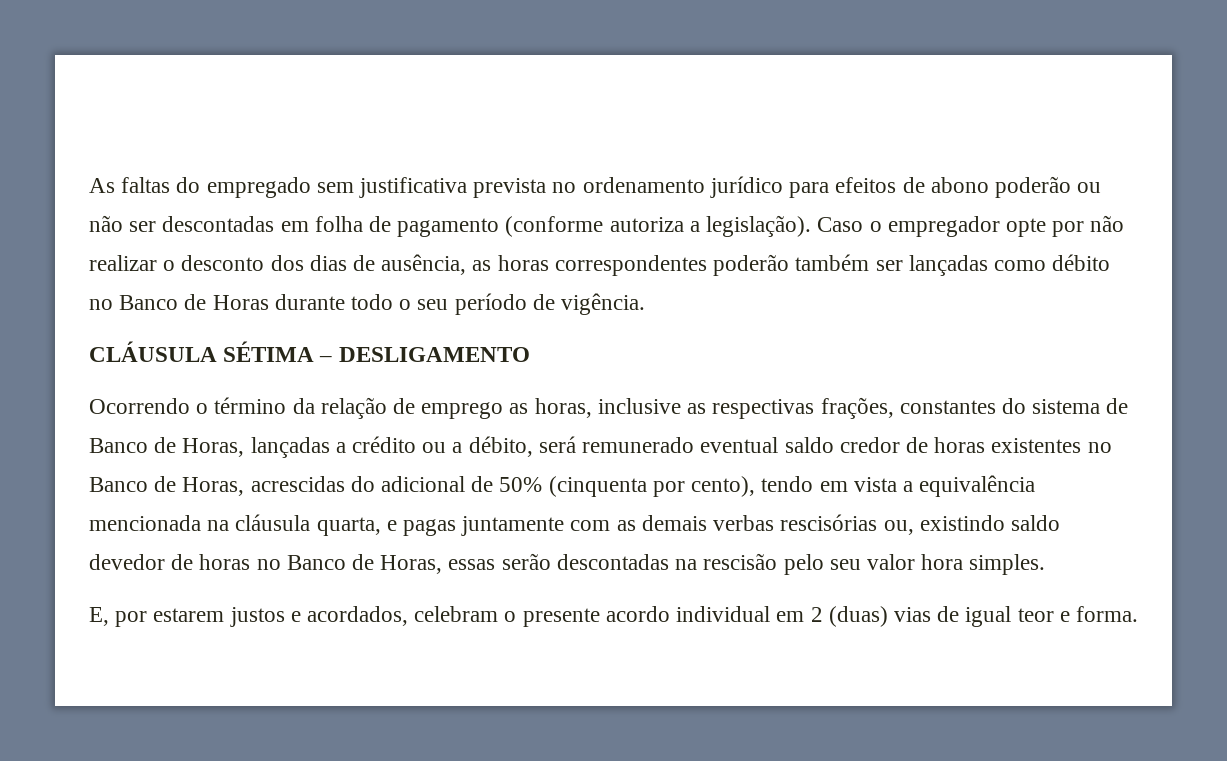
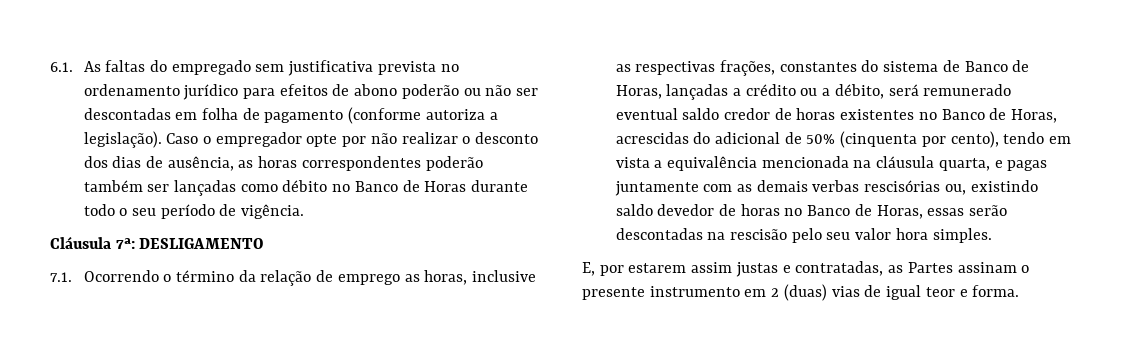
(89, 185) none -> [50,62,73,72] 6.1.
[89,341,333,362] CLÁUSULA SÉTIMA – -> [50,236,135,249] Cláusula 7ª:
(530, 354) none -> [50,272,72,282] 7.1.
[229,606,771,627] justos e acordados, celebram o presente acordo individual -> [691,261,1030,277] [582,286,740,300] assim justas e contratadas, as Partes assinam o presente instrumento

